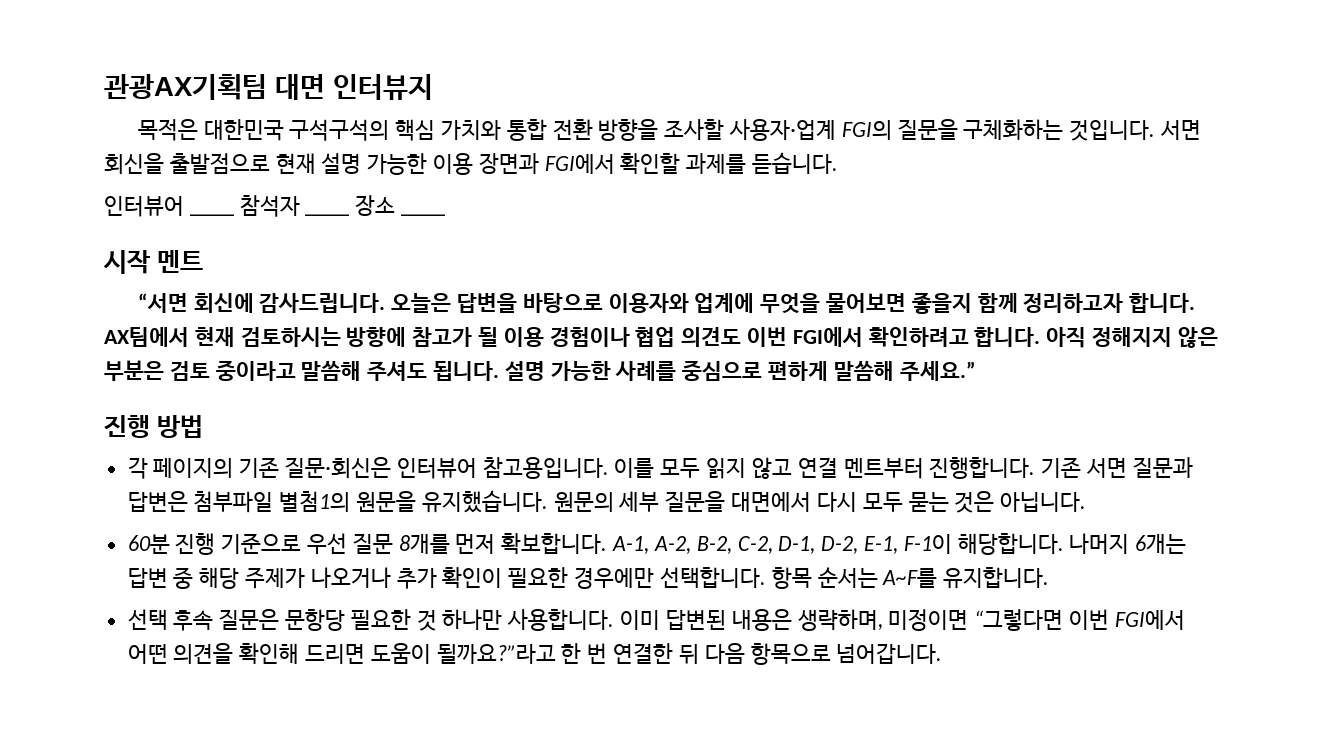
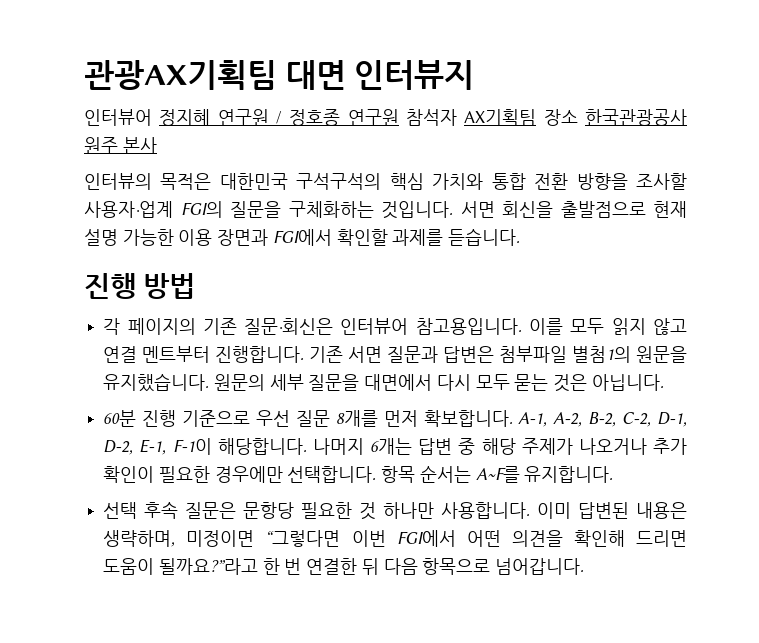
(433, 87) none -> [84,109,687,126] [84,137,157,154] [84,173,152,190] 인터뷰어 정지혜 연구원 / 정호종 연구원 참석자 AX기획팀 장소 한국관광공사 원주 본사 // 인터뷰의
[104,195,446,217] [103,250,203,274] [137,292,1196,314] [104,327,1218,348] [104,360,976,381] // 인터뷰어 ____ 참석자 ____ 장소 ____ // 시작 멘트 // “서면 회신에 감사드립니다. 오늘은 답변을 바탕으로 이용자와 업계에 무엇을 물어보면 좋을지 함께 정리하고자 합니다. AX팀에서 현재 검토하시는 방향에 참고가 될 이용 경험이나 협업 의견도 이번 FGI에서 확인하려고 합니다. 아직 정해지지 않은 부분은 검토 중이라고 말씀해 주셔도 됩니다. 설명 가능한 사례를 중심으로 편하게 말씀해 주세요.” -> (521, 237) none

